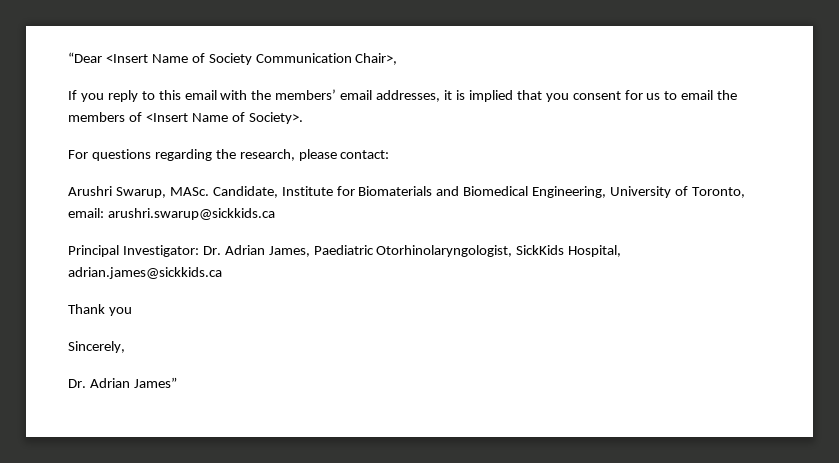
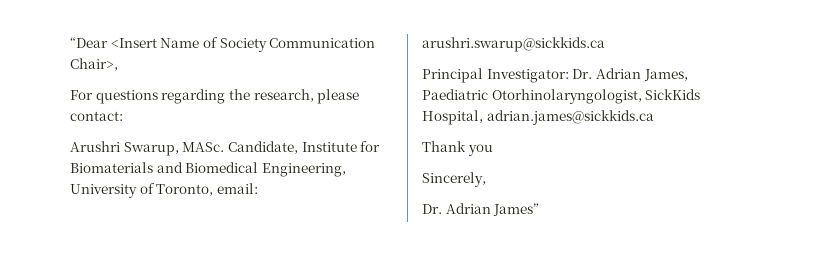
[68,89,738,102] [68,112,303,124] // If you reply to this email with the members’ email addresses, it is implied that you consent for us to email the members of <Insert Name of Society>. -> (118, 64) none

